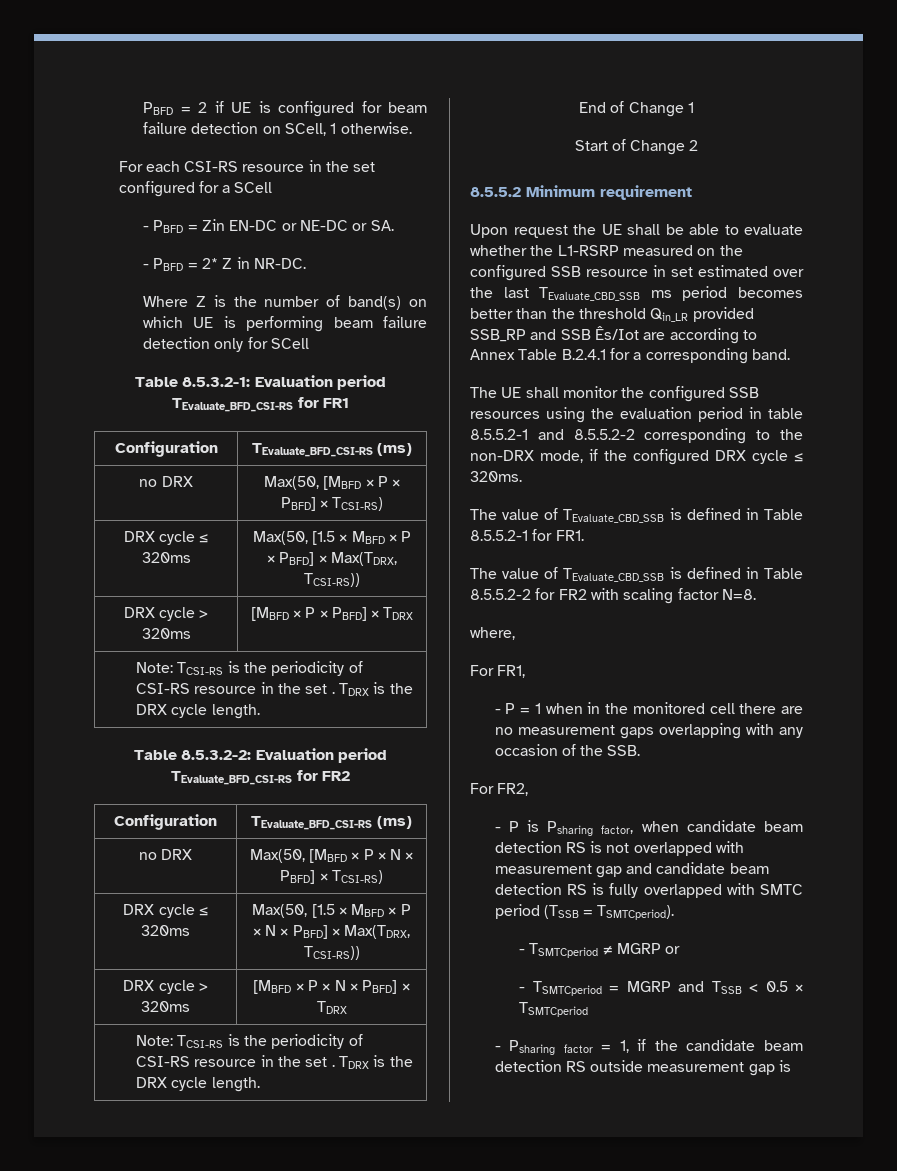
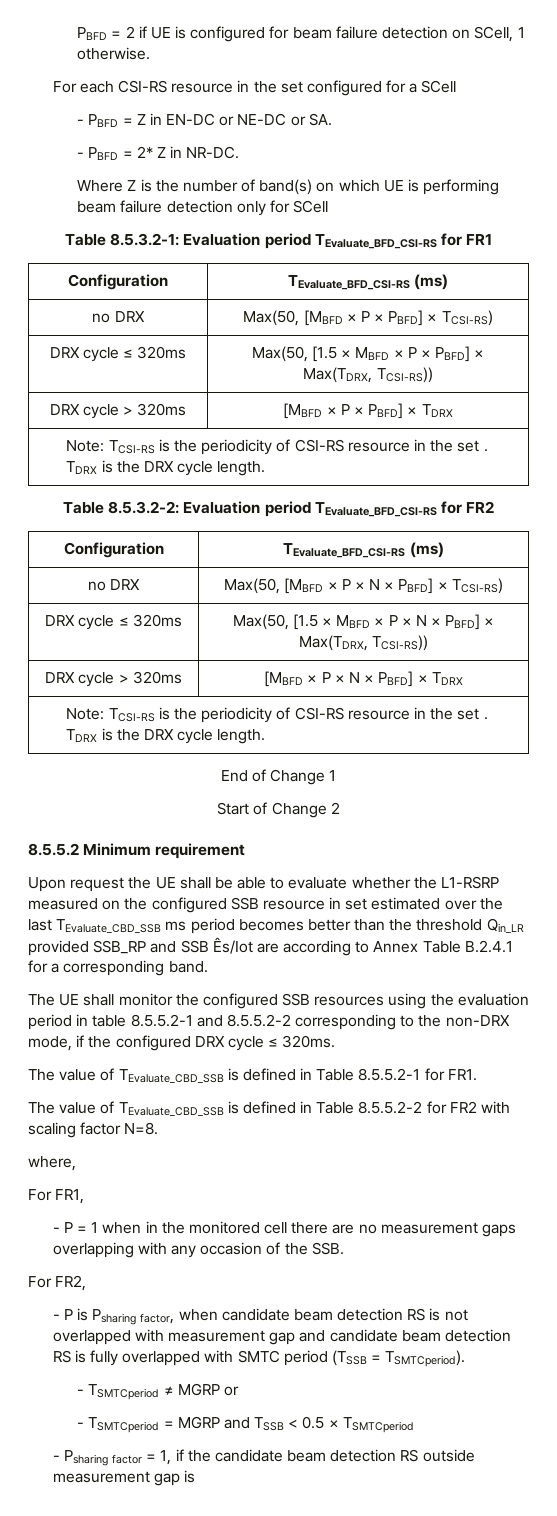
[201,219,225,231] Zin -> [136,113,162,125] Z in

